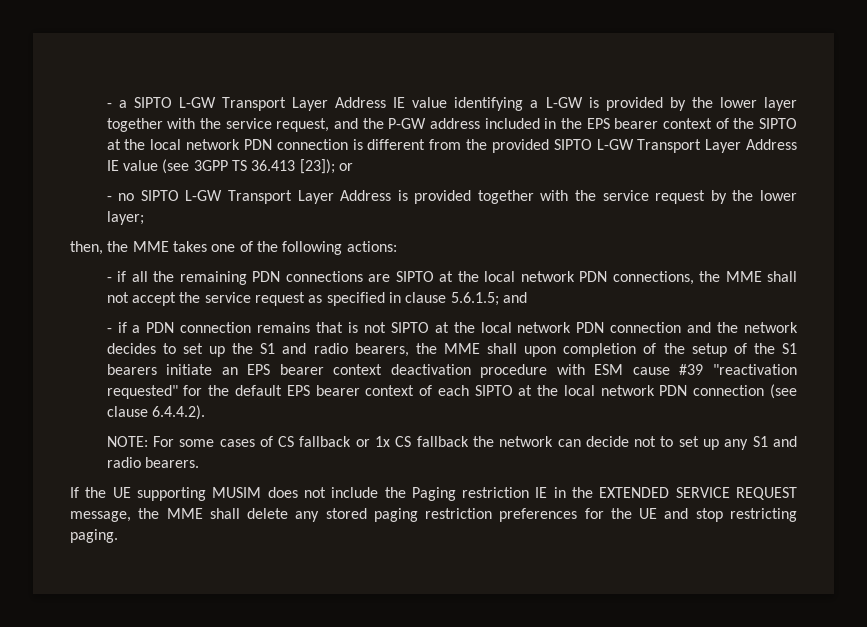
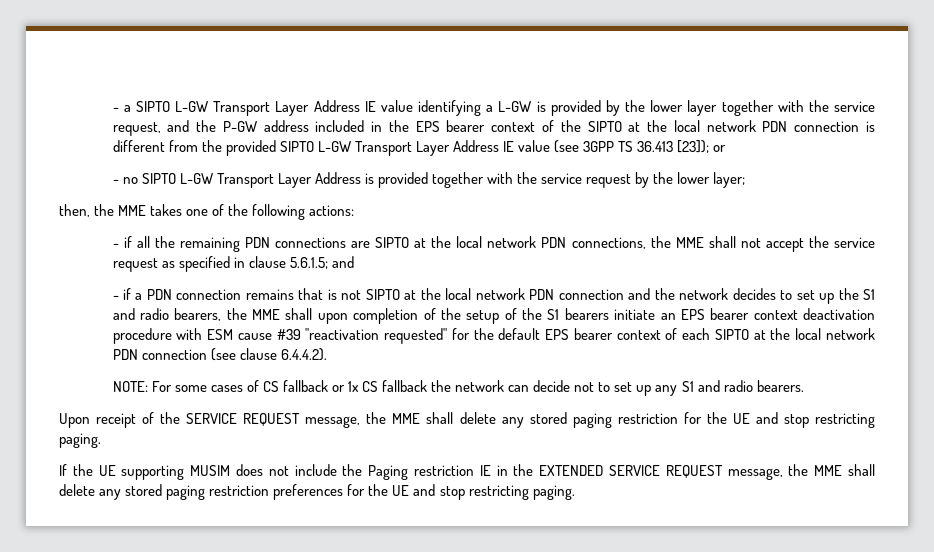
(199, 462) none -> [59,412,875,428] [59,433,101,448] // Upon receipt of the SERVICE REQUEST message, the MME shall delete any stored paging restriction for the UE and stop restricting paging.

